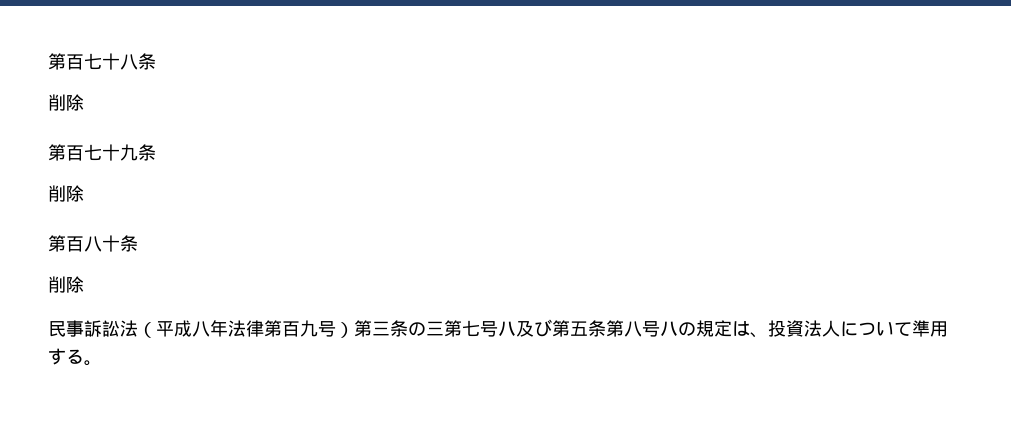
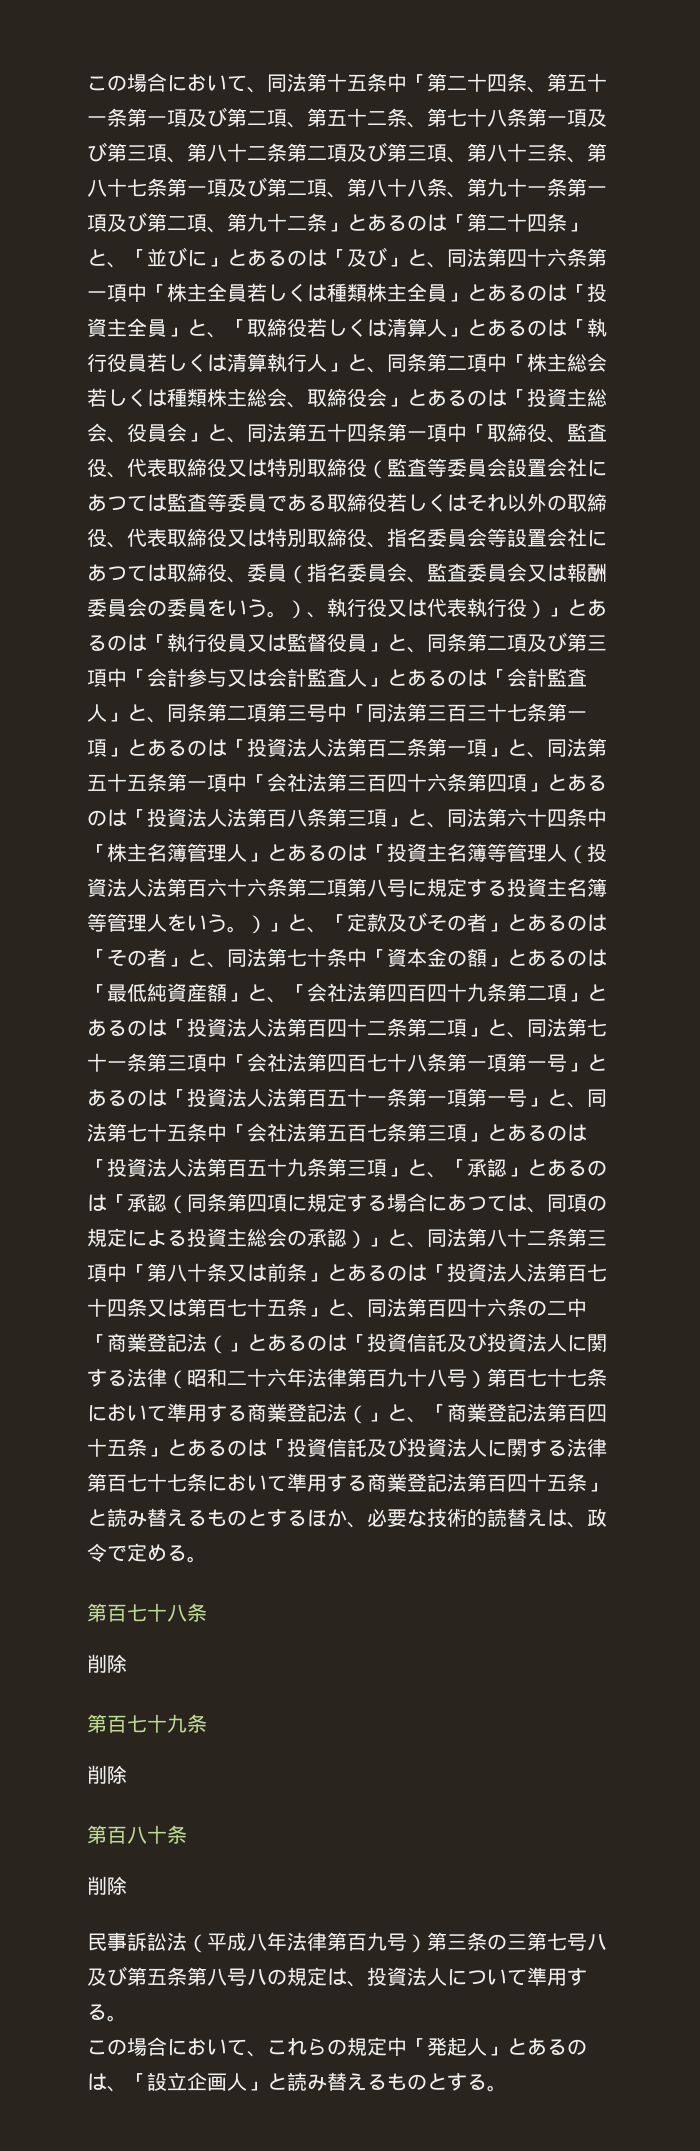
(48, 61) none -> [87,73,607,93] [87,107,607,128] [87,142,607,163] [87,177,607,198] [87,212,587,233] [87,247,607,268] [87,283,607,302] [87,318,607,338] [87,353,607,373] [87,388,607,408] [87,423,607,443] [87,458,607,479] [87,493,607,512] [87,528,607,548] [87,563,607,584] [87,598,607,619] [87,632,607,653] [87,668,587,687] [87,703,587,723] [87,738,607,758] [87,773,607,792] [87,808,607,828] [87,843,607,864] [87,878,607,897] [87,912,607,934] [87,948,607,968] [87,983,607,1003] [87,1018,607,1038] [87,1053,607,1072] [87,1088,607,1108] [87,1123,587,1142] [87,1158,607,1178] [87,1193,607,1214] [87,1228,607,1249] [87,1263,607,1282] [87,1298,587,1318] [87,1332,607,1354] [87,1368,607,1389] [87,1403,607,1424] [87,1437,607,1457] [87,1473,607,1492] [87,1508,607,1528] [87,1543,207,1563] この場合において、同法第十五条中「第二十四条、第五十一条第一項及び第二項、第五十二条、第七十八条第一項及び第三項、第八十二条第二項及び第三項、第八十三条、第八十七条第一項及び第二項、第八十八条、第九十一条第一項及び第二項、第九十二条」とあるのは「第二十四条」と、「並びに」とあるのは「及び」と、同法第四十六条第一項中「株主全員若しくは種類株主全員」とあるのは「投資主全員」と、「取締役若しくは清算人」とあるのは「執行役員若しくは清算執行人」と、同条第二項中「株主総会若しくは種類株主総会、取締役会」とあるのは「投資主総会、役員会」と、同法第五十四条第一項中「取締役、監査役、代表取締役又は特別取締役（監査等委員会設置会社にあつては監査等委員である取締役若しくはそれ以外の取締役、代表取締役又は特別取締役、指名委員会等設置会社にあつては取締役、委員（指名委員会、監査委員会又は報酬委員会の委員をいう。）、執行役又は代表執行役）」とあるのは「執行役員又は監督役員」と、同条第二項及び第三項中「会計参与又は会計監査人」とあるのは「会計監査人」と、同条第二項第三号中「同法第三百三十七条第一項」とあるのは「投資法人法第百二条第一項」と、同法第五十五条第一項中「会社法第三百四十六条第四項」とあるのは「投資法人法第百八条第三項」と、同法第六十四条中「株主名簿管理人」とあるのは「投資主名簿等管理人（投資法人法第百六十六条第二項第八号に規定する投資主名簿等管理人をいう。）」と、「定款及びその者」とあるのは「その者」と、同法第七十条中「資本金の額」とあるのは「最低純資産額」と、「会社法第四百四十九条第二項」とあるのは「投資法人法第百四十二条第二項」と、同法第七十一条第三項中「会社法第四百七十八条第一項第一号」とあるのは「投資法人法第百五十一条第一項第一号」と、同法第七十五条中「会社法第五百七条第三項」とあるのは「投資法人法第百五十九条第三項」と、「承認」とあるのは「承認（同条第四項に規定する場合にあつては、同項の規定による投資主総会の承認）」と、同法第八十二条第三項中「第八十条又は前条」とあるのは「投資法人法第百七十四条又は第百七十五条」と、同法第百四十六条の二中「商業登記法（」とあるのは「投資信託及び投資法人に関する法律（昭和二十六年法律第百九十八号）第百七十七条において準用する商業登記法（」と、「商業登記法第百四十五条」とあるのは「投資信託及び投資法人に関する法律第百七十七条において準用する商業登記法第百四十五条」と読み替えるものとするほか、必要な技術的読替えは、政令で定める。 //
(102, 363) none -> [87,2037,587,2057] [87,2072,507,2092] // この場合において、これらの規定中「発起人」とあるのは、「設立企画人」と読み替えるものとする。

